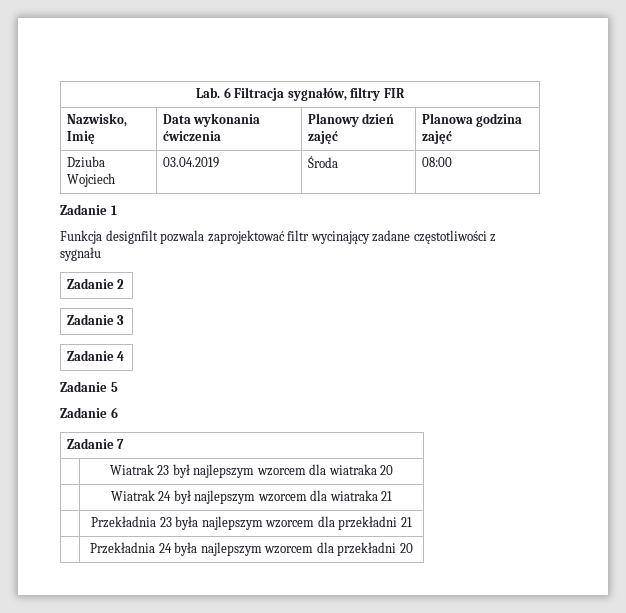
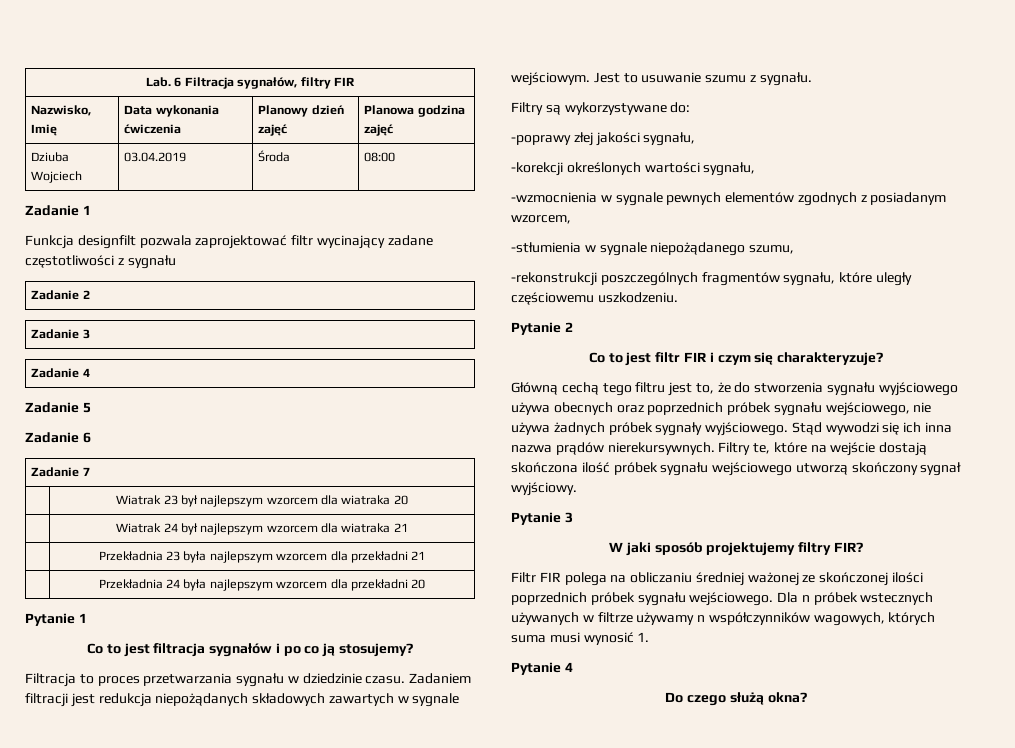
(413, 548) none -> [25,613,87,626] [86,643,414,657] [25,673,472,687] [25,693,460,707] [511,72,812,86] [511,102,691,115] [511,132,696,146] [511,162,756,176] [511,192,947,206] [511,215,571,224] [511,242,795,256] [511,272,912,286] [511,292,678,305] [511,322,573,335] [588,352,884,366] [511,382,958,396] [511,402,932,416] [511,422,953,436] [511,442,928,456] [511,462,962,476] [511,482,577,496] [511,512,573,525] [609,542,863,556] [511,572,924,586] [511,592,934,606] [511,612,936,626] [511,632,650,645] [511,662,573,675] [665,692,807,706] // Pytanie 1 // Co to jest filtracja sygnałów i po co ją stosujemy? // Filtracja to proces przetwarzania sygnału w dziedzinie czasu. Zadaniem filtracji jest redukcja niepożądanych składowych zawartych w sygnale wejściowym. Jest to usuwanie szumu z sygnału. // Filtry są wykorzystywane do: // -poprawy złej jakości sygnału, // -korekcji określonych wartości sygnału, // -wzmocnienia w sygnale pewnych elementów zgodnych z posiadanym wzorcem, // -stłumienia w sygnale niepożądanego szumu, // -rekonstrukcji poszczególnych fragmentów sygnału, które uległy częściowemu uszkodzeniu. // Pytanie 2 // Co to jest filtr FIR i czym się charakteryzuje? // Główną cechą tego filtru jest to, że do stworzenia sygnału wyjściowego używa obecnych oraz poprzednich próbek sygnału wejściowego, nie używa żadnych próbek sygnały wyjściowego. Stąd wywodzi się ich inna nazwa prądów nierekursywnych. Filtry te, które na wejście dostają skończona ilość próbek sygnału wejściowego utworzą skończony sygnał wyjściowy. // Pytanie 3 // W jaki sposób projektujemy filtry FIR? // Filtr FIR polega na obliczaniu średniej ważonej ze skończonej ilości poprzednich próbek sygnału wejściowego. Dla n próbek wstecznych używanych w filtrze używamy n współczynników wagowych, których suma musi wynosić 1. // Pytanie 4 // Do czego służą okna?

